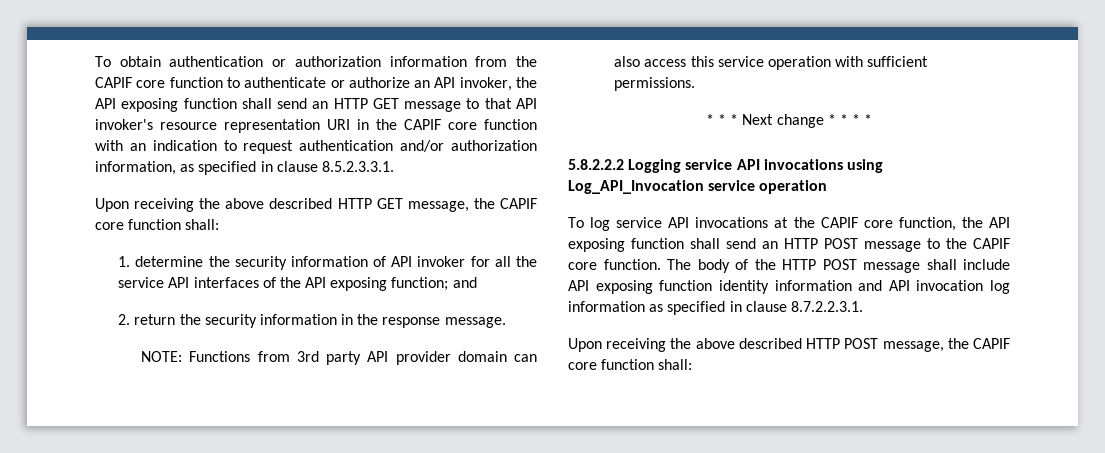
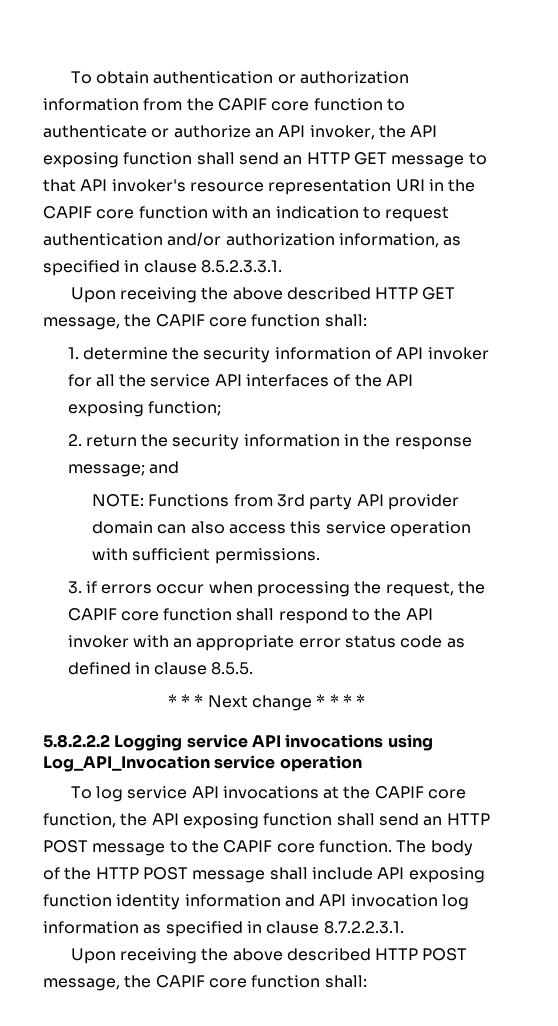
[452,277,477,288] and -> (221, 408) none
[444,317,506,328] message. -> [67,461,179,477] message; and
(696, 84) none -> [67,581,486,597] [67,608,433,624] [67,635,465,651] [67,662,254,675] // 3. if errors occur when processing the request, the CAPIF core function shall respond to the API invoker with an appropriate error status code as defined in clause 8.5.5.

